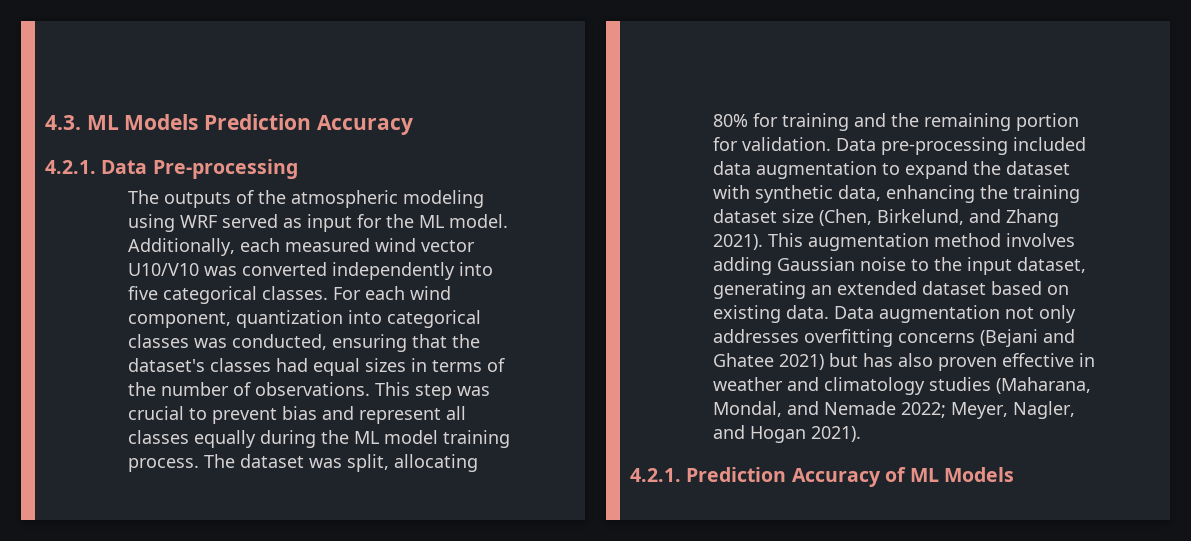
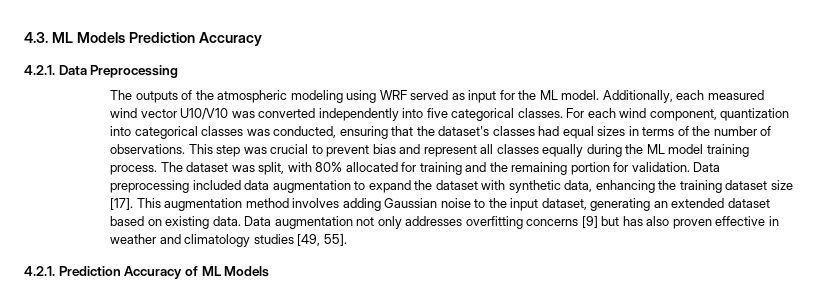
[152,159,298,179] Pre-processing -> [90,65,179,78] Preprocessing
[394,454,479,472] [713,114,749,127] allocating 80% -> [287,162,398,172] with 80% allocated
[881,137,1009,155] pre-processing -> [110,180,190,193] preprocessing
[819,209,1060,227] [713,234,764,250] (Chen, Birkelund, and Zhang 2021). -> [110,198,134,210] [17].
[980,329,1076,347] [713,353,825,370] (Bejani and Ghatee 2021) -> [581,216,598,228] [9]
[996,377,1092,394] [713,401,1076,419] [713,425,862,443] (Maharana, Mondal, and Nemade 2022; Meyer, Nagler, and Hogan 2021). -> [297,234,347,246] [49, 55].

